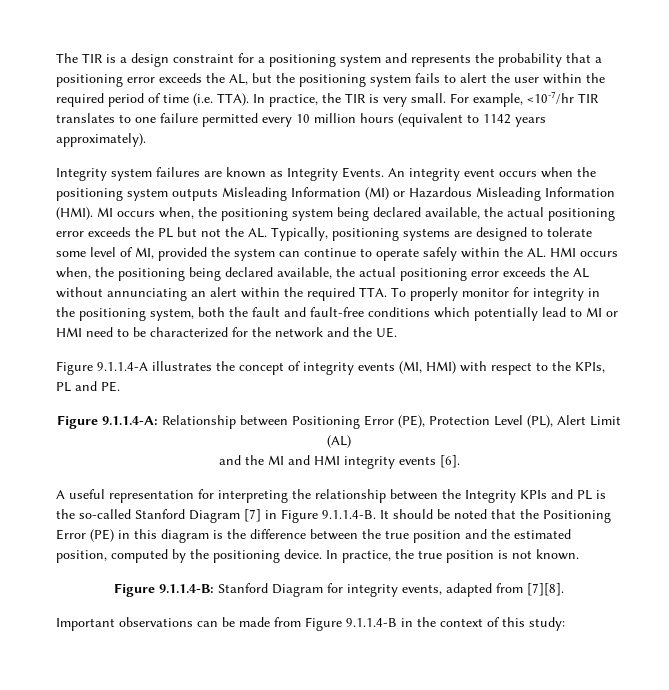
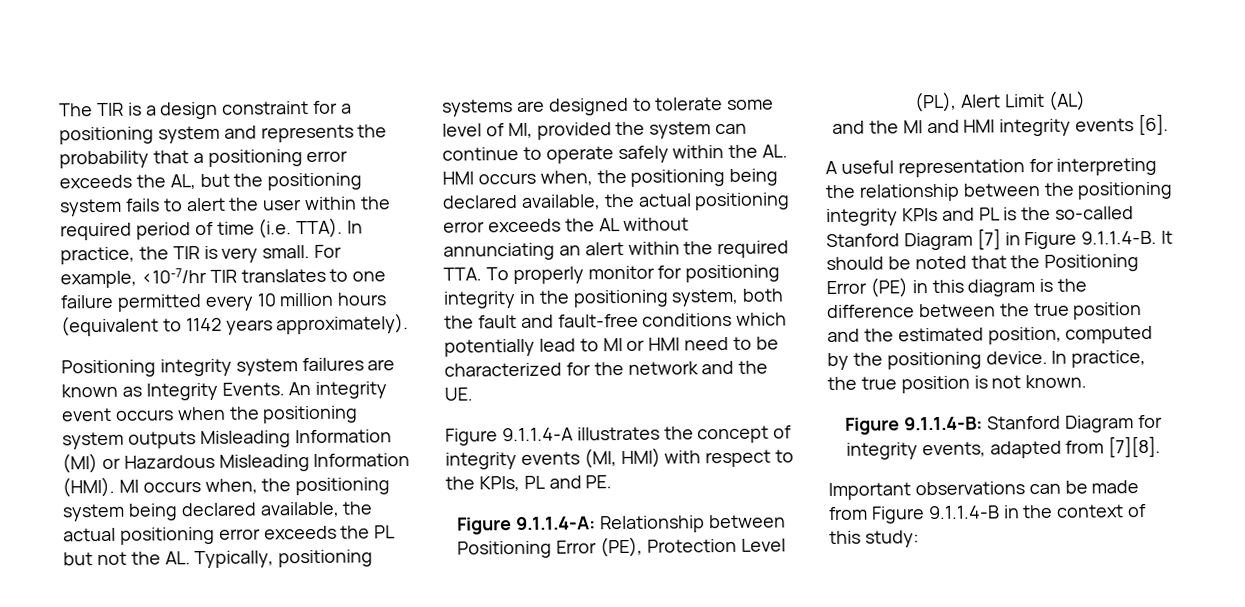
[56,168,107,181] Integrity -> [61,358,232,378] Positioning integrity
(529, 292) none -> [685,264,781,283] positioning
[465,490,516,503] Integrity -> [1077,181,1174,200] [826,208,898,227] positioning integrity

